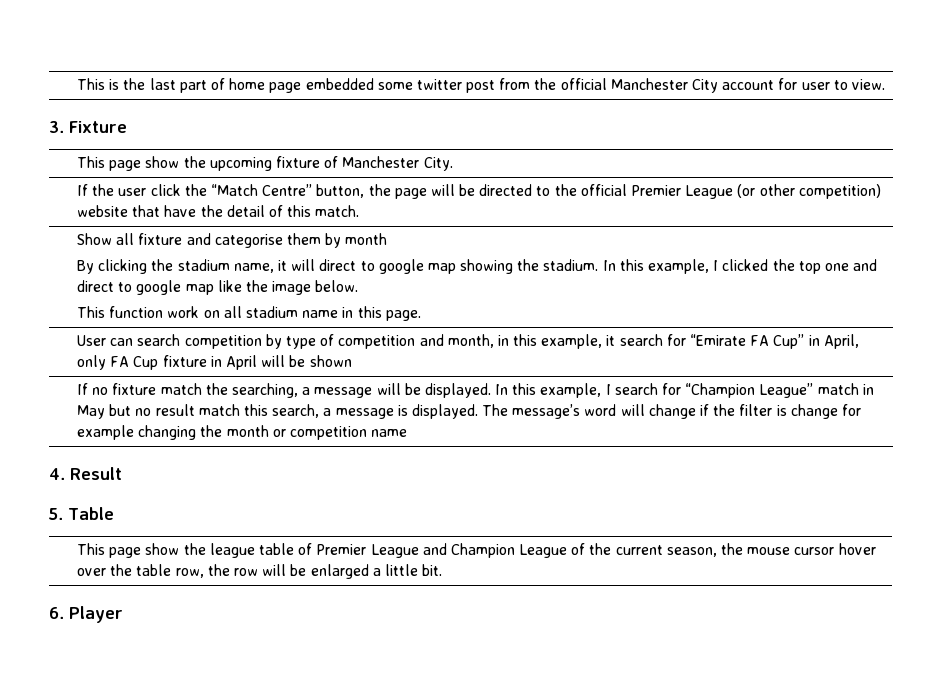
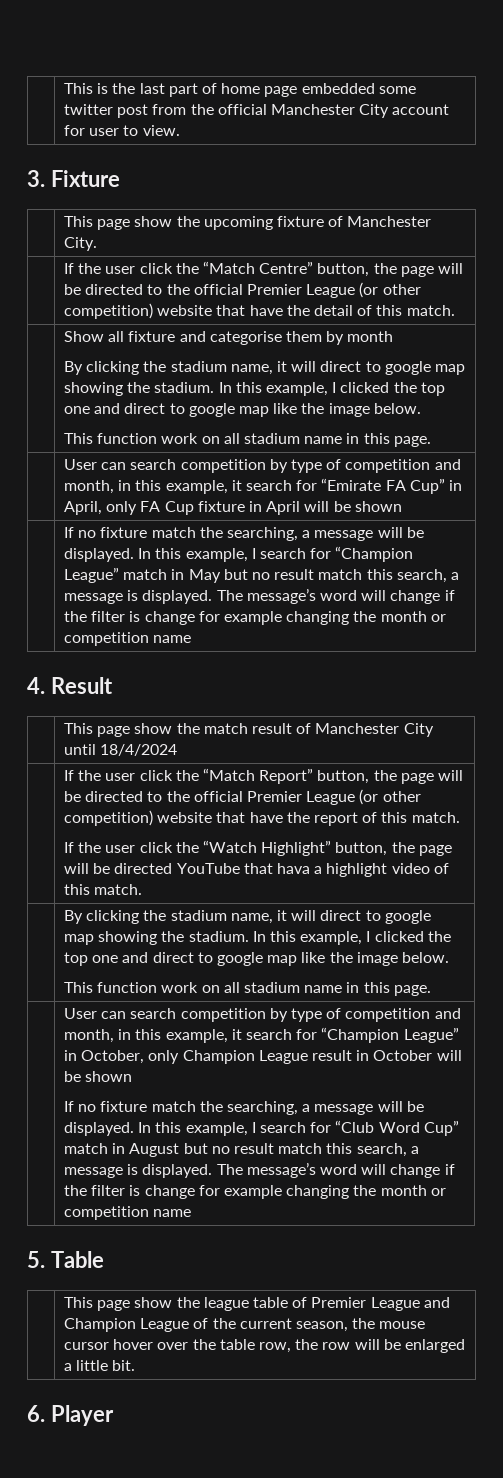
(122, 473) none -> [64,723,434,737] [64,744,178,756] [64,768,463,784] [64,789,421,805] [64,810,460,826] [64,840,452,856] [64,863,449,877] [64,884,143,895] [64,910,431,924] [64,931,451,945] [64,952,449,966] [64,982,431,996] [64,1008,461,1022] [64,1027,459,1043] [64,1050,462,1064] [64,1071,133,1082] [64,1101,424,1115] [64,1120,459,1136] [64,1143,419,1157] [64,1162,455,1178] [64,1185,446,1199] [64,1206,192,1220] // | This page show the match result of Manchester City until 18/4/2024 // | If the user click the “Match Report” button, the page will be directed to the official Premier League (or other competition) website that have the report of this match. // If the user click the “Watch Highlight” button, the page will be directed YouTube that hava a highlight video of this match. // | By clicking the stadium name, it will direct to google map showing the stadium. In this example, I clicked the top one and direct to google map like the image below. // This function work on all stadium name in this page. // | User can search competition by type of competition and month, in this example, it search for “Champion League” in October, only Champion League result in October will be shown // If no fixture match the searching, a message will be displayed. In this example, I search for “Club Word Cup” match in August but no result match this search, a message is displayed. The message’s word will change if the filter is change for example changing the month or competition name

